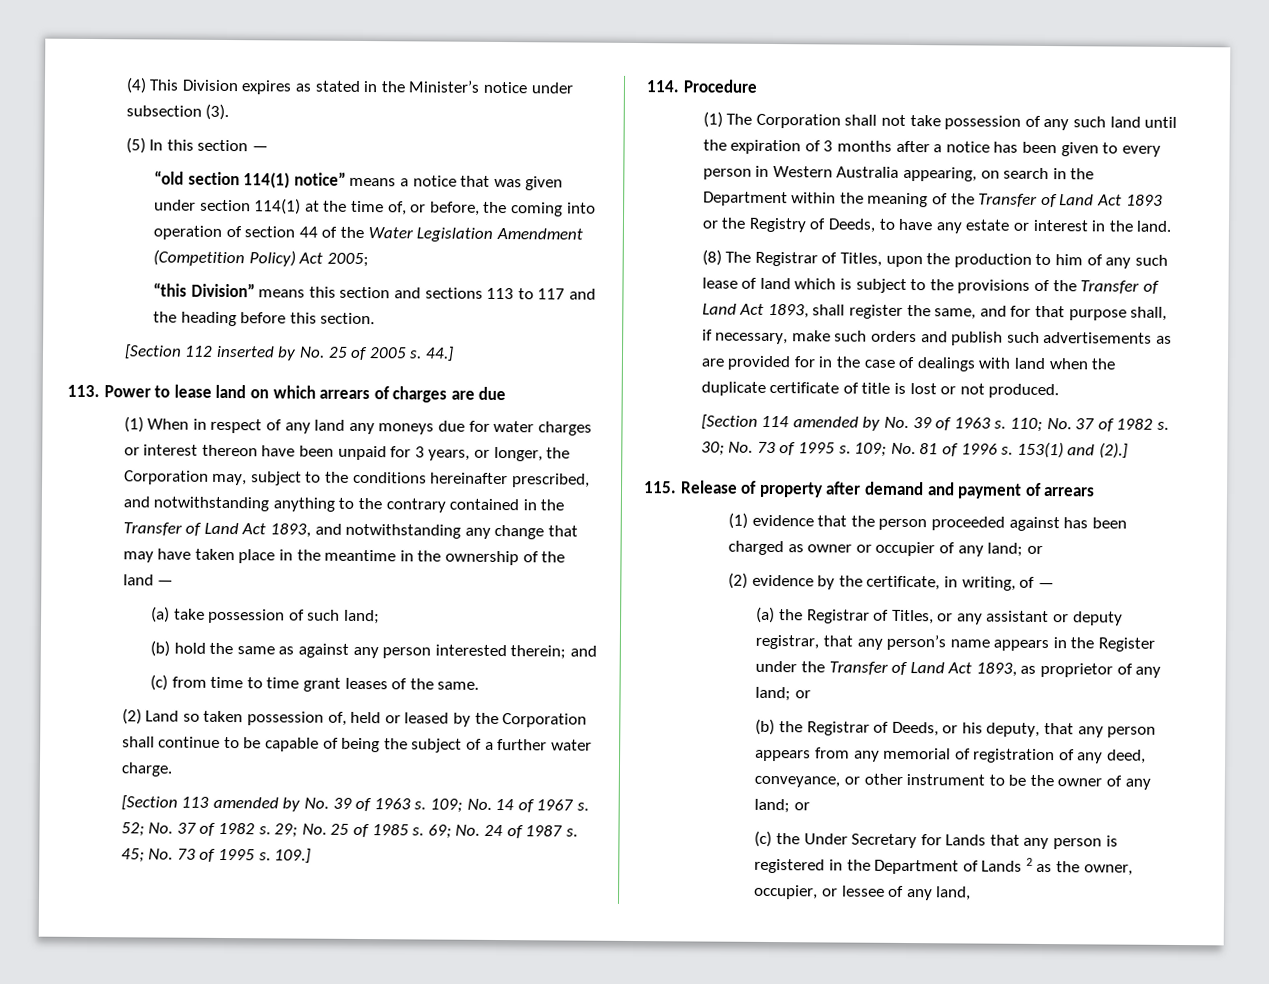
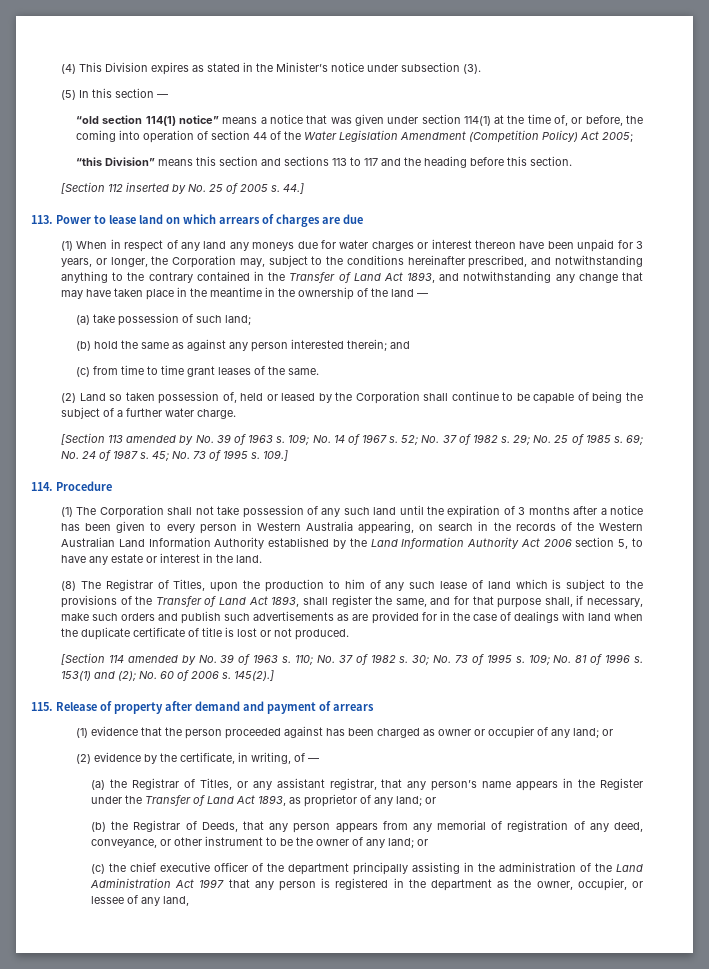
[702,191,1163,208] [701,217,877,233] Department within the meaning of the Transfer of Land Act 1893 or the Registry of Deeds, -> [515,522,643,531] [61,537,629,549] records of the Western Australian Land Information Authority established by the Land Information Authority Act 2006 section 5,
[1098,442,1128,459] (2).] -> [118,670,275,681] (2); No. 60 of 2006 s. 145(2).]
[1053,611,1123,626] or deputy -> (325, 783) none
[942,722,1041,737] or his deputy, -> (238, 827) none
[803,833,987,849] Under Secretary for Lands -> [130,862,644,875] [90,878,225,888] chief executive officer of the department principally assisting in the administration of the Land Administration Act 1997
[874,857,1033,875] Department of Lands 2 -> [431,879,493,891] department

